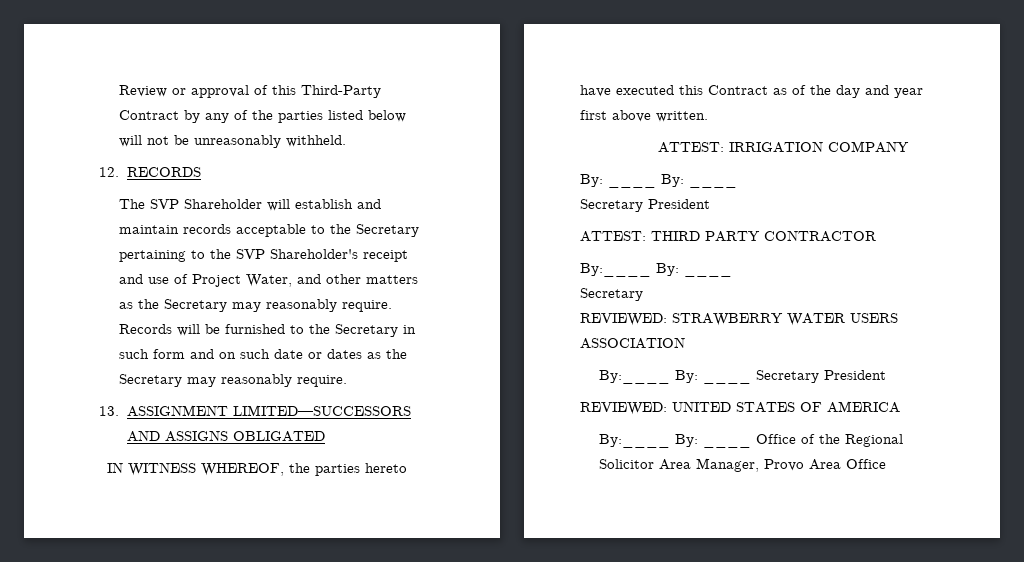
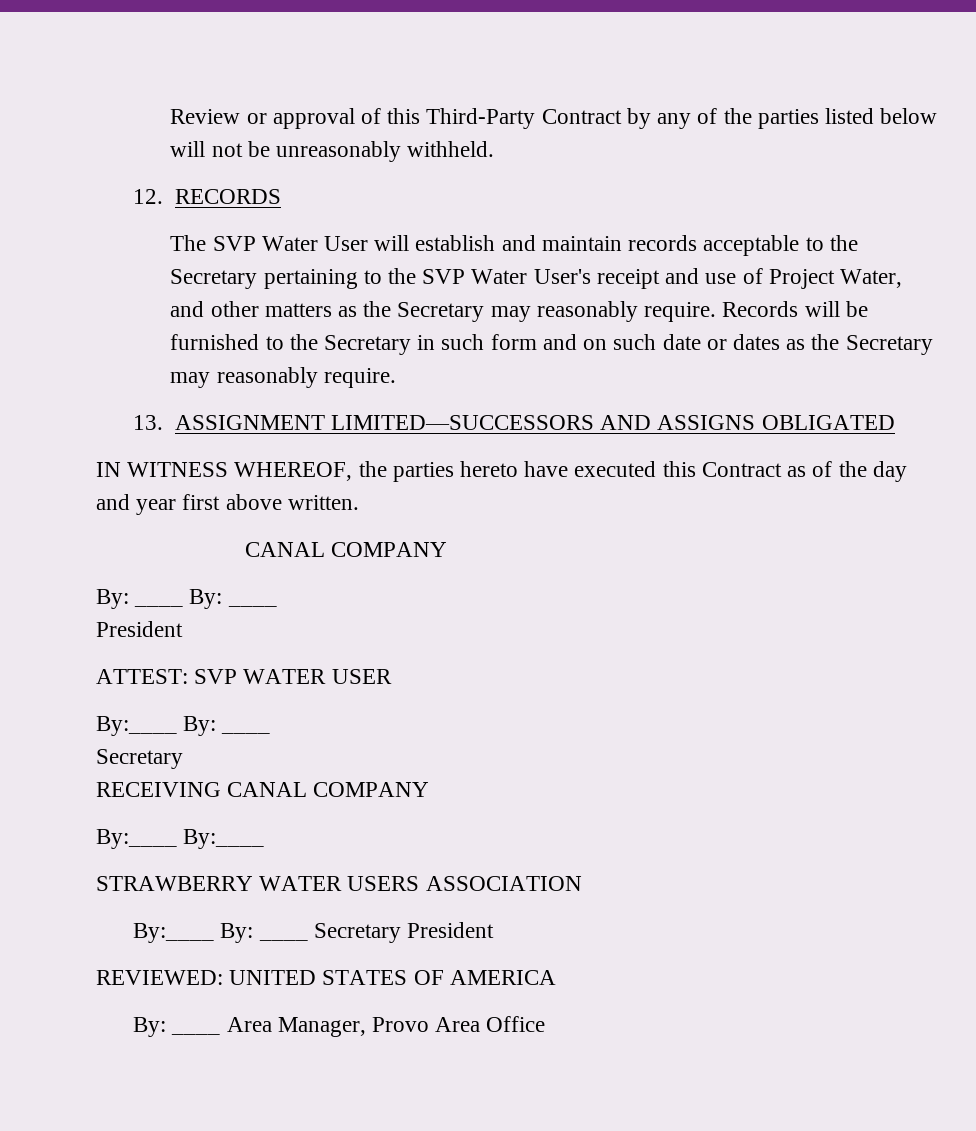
[183,199,262,209] Shareholder -> [261,236,369,251] Water User
[269,249,358,259] Shareholder's -> [471,269,591,284] Water User's
[657,141,823,153] ATTEST: IRRIGATION -> [244,542,325,557] CANAL
[580,199,643,212] Secretary -> (277, 605) none
[651,230,876,242] THIRD PARTY CONTRACTOR -> [194,669,392,684] SVP WATER USER
[580,313,667,326] REVIEWED: -> [96,782,430,797] [96,829,265,849] RECEIVING CANAL COMPANY // By:____ By:____ //
[599,434,752,448] [756,434,904,447] [599,459,655,469] By:____ By: ____ Office of the Regional Solicitor -> [133,1017,221,1037] By: ____

